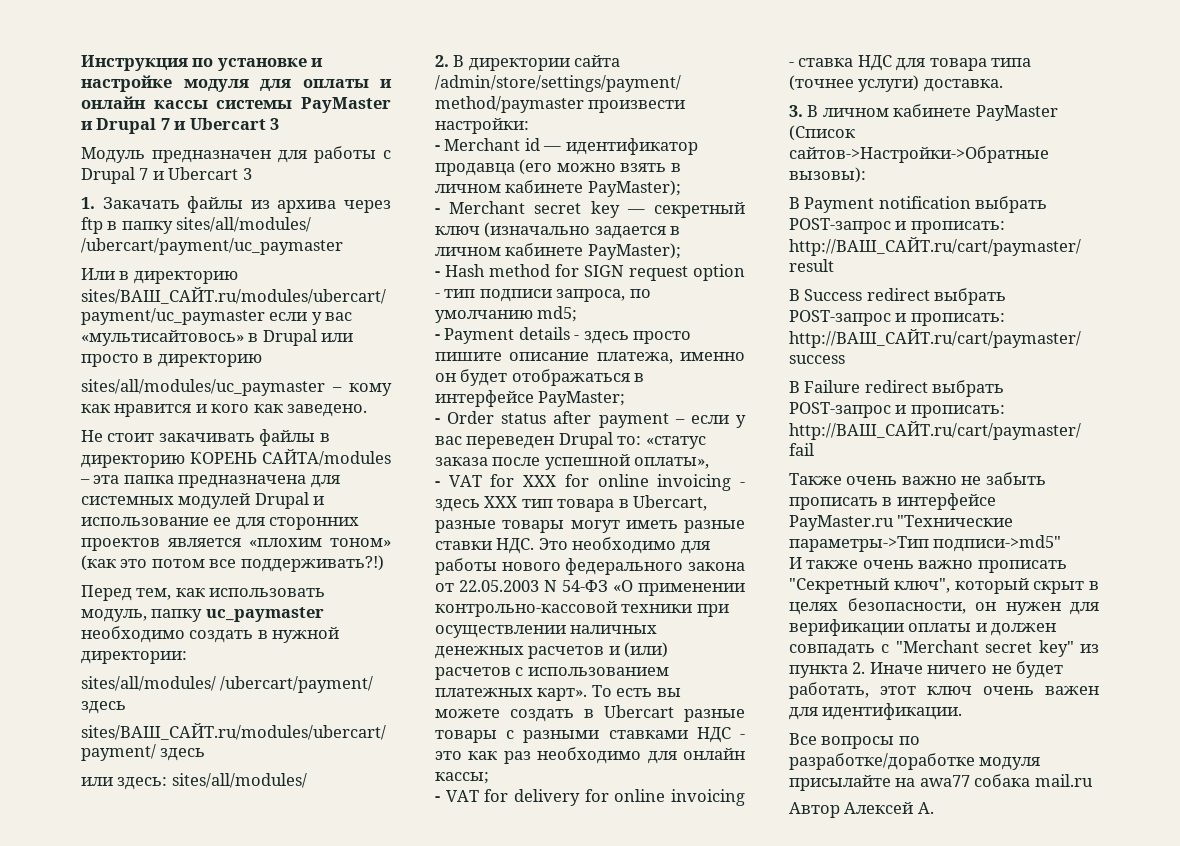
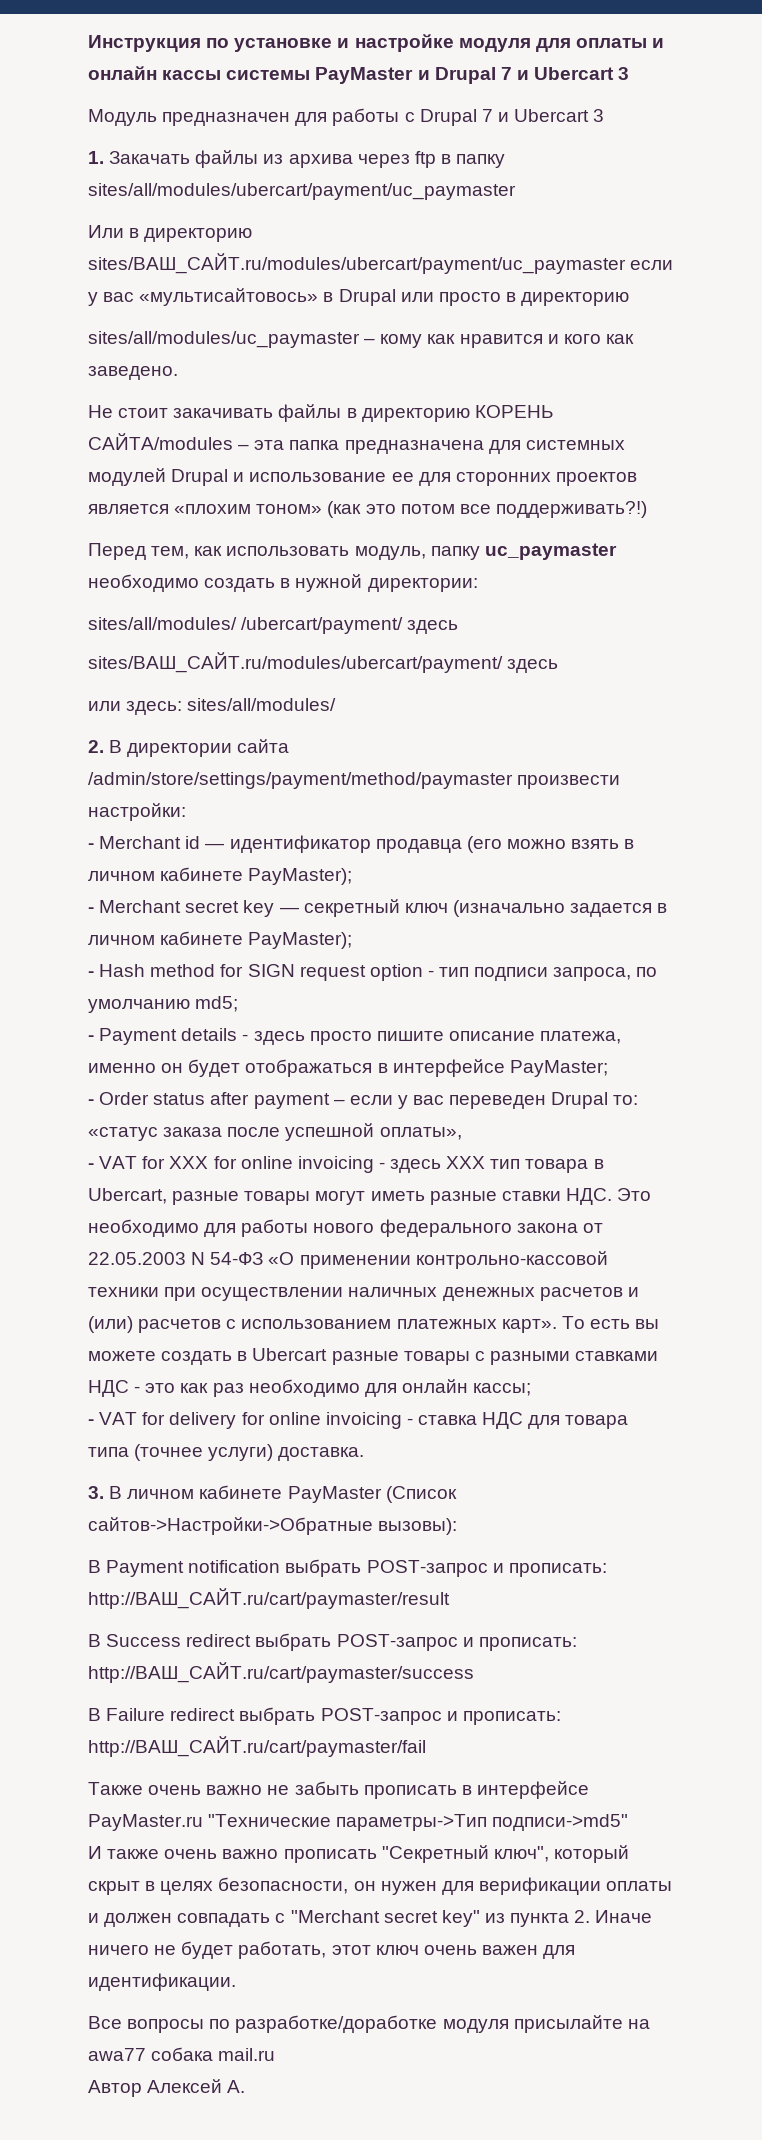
[176,217,312,232] [81,238,343,255] sites/all/modules/ /ubercart/payment/uc_paymaster -> [88,183,516,200] sites/all/modules/ubercart/payment/uc_paymaster

